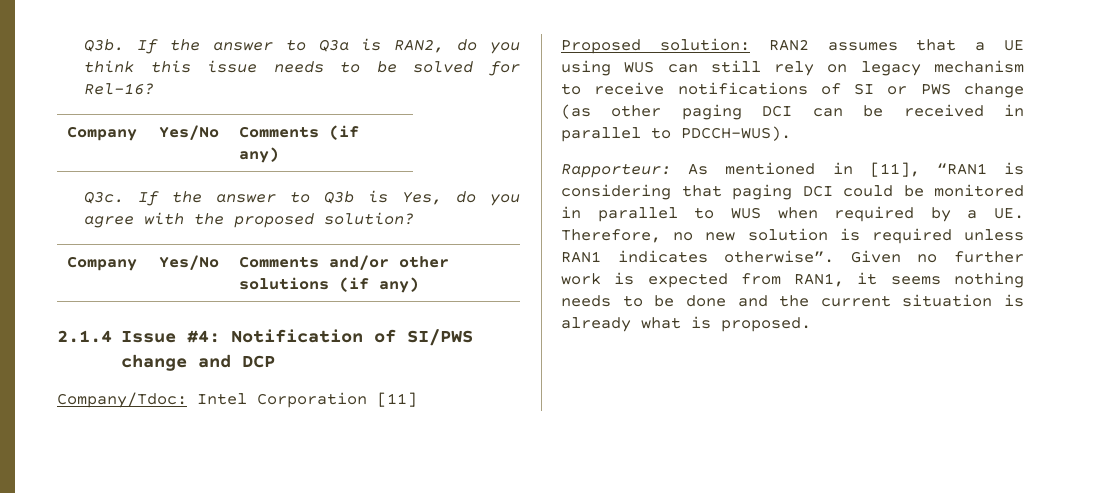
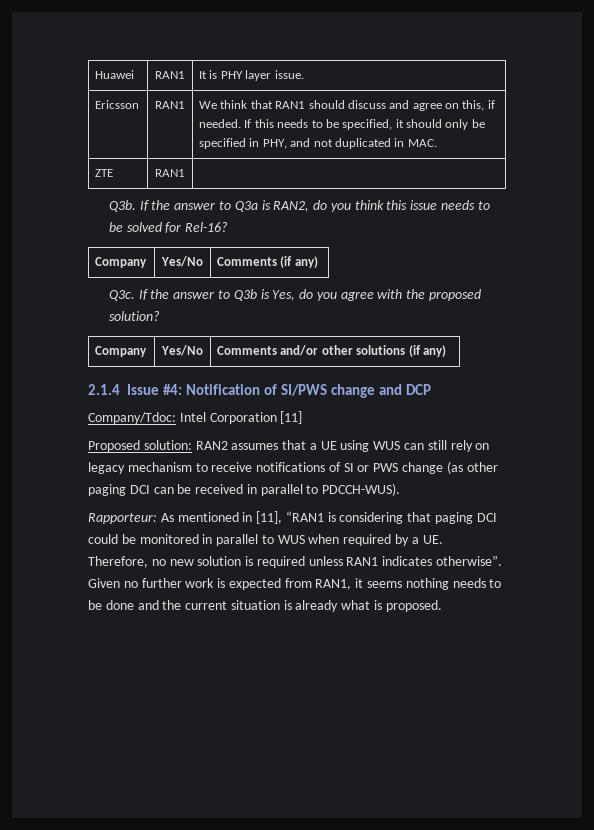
(84, 45) none -> [95,70,135,79] [155,71,185,79] [199,70,304,81] [95,100,140,109] [155,101,185,109] [199,100,495,111] [199,119,485,130] [199,138,437,149] [95,169,114,177] [155,169,185,177] Huawei | RAN1 | It is PHY layer issue. // Ericsson | RAN1 | We think that RAN1 should discuss and agree on this, if needed. If this needs to be specified, it should only be specified in PHY, and not duplicated in MAC. // ZTE | RAN1 | //

